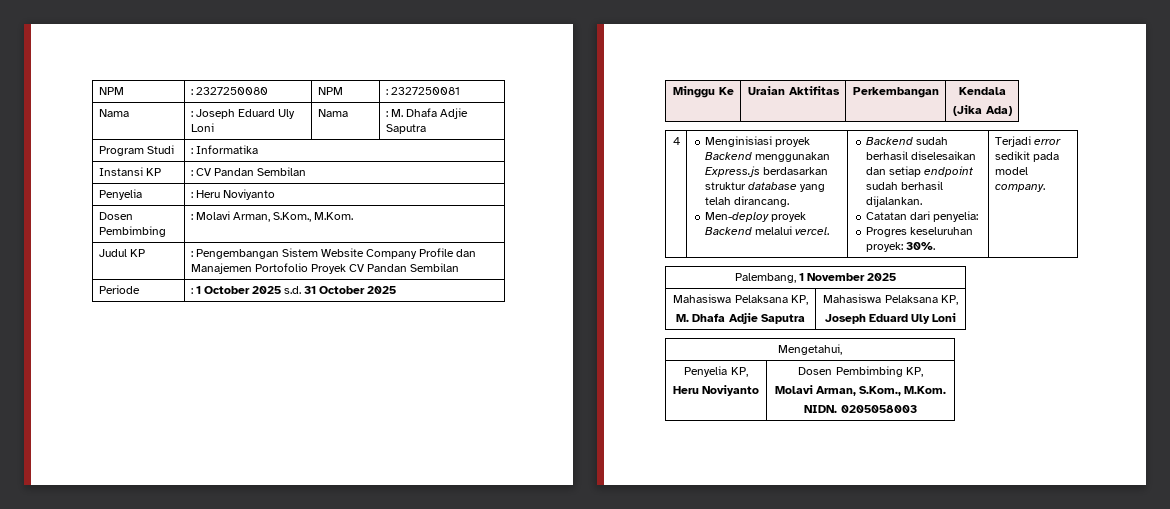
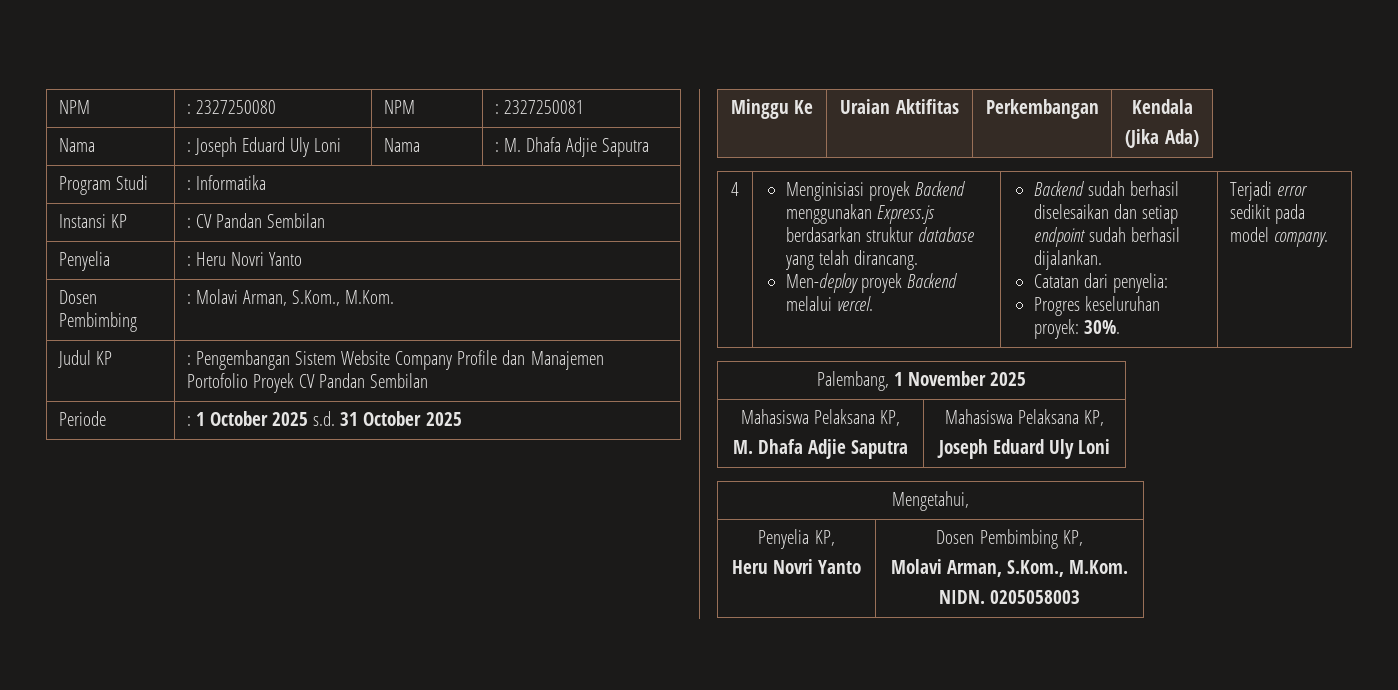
[222,189,275,200] Noviyanto -> [230,252,302,266] Novri Yanto
[702,385,760,396] Noviyanto -> [773,559,862,574] Novri Yanto

